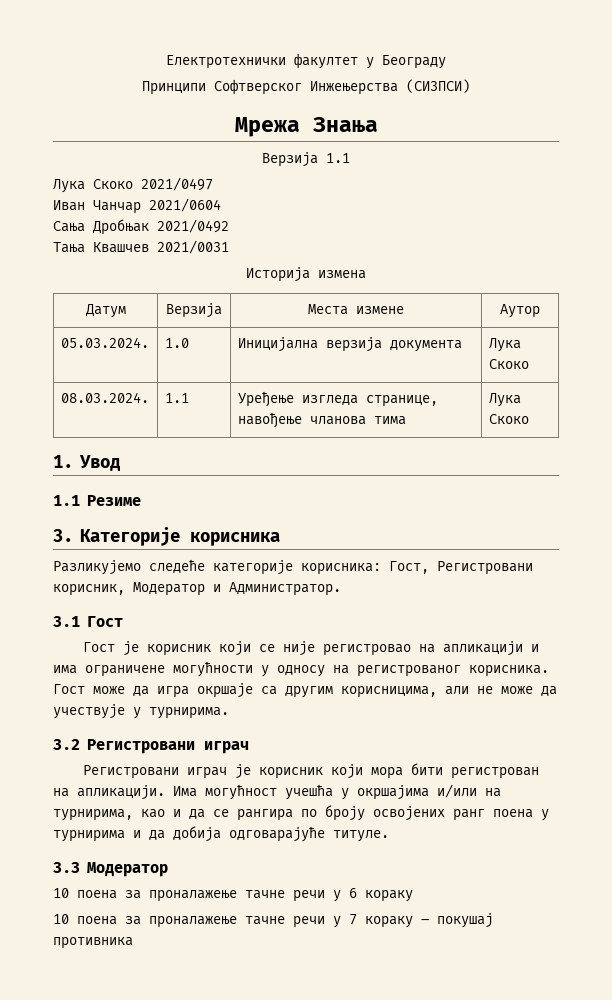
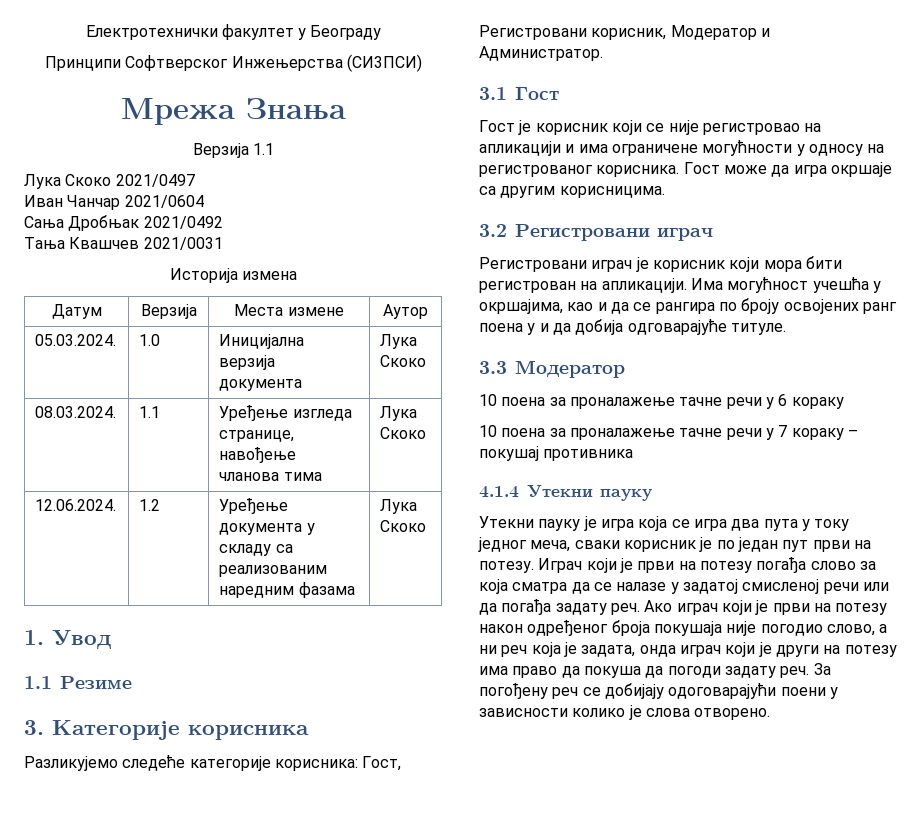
(529, 419) none -> [35,499,117,511] [139,499,161,511] [219,498,289,514] [219,523,315,535] [219,544,293,556] [219,565,328,577] [219,582,355,598] [380,499,418,514] [380,520,427,532] // 12.06.2024. | 1.2 | Уређење документа у складу са реализованим наредним фазама | Лука Скоко
[341,686,557,698] [53,704,229,719] корисницима, али не може да учествује у турнирима. -> [559,186,665,198] корисницима.
[357,784,501,800] [53,809,133,821] окршајима и/или на турнирима, -> [479,299,563,314] окршајима,
[53,830,125,842] турнирима -> (536, 329) none
(133, 943) none -> [479,485,652,501] [479,516,850,531] [478,537,871,552] [479,557,876,573] [479,579,889,594] [479,599,888,615] [479,620,888,636] [479,642,897,657] [479,663,831,678] [479,683,838,699] [479,705,771,720] // 4.1.4 Утекни пауку // Утекни пауку је игра која се игра два пута у току једног меча, сваки корисник је по један пут први на потезу. Играч који је први на потезу погађа слово за која сматра да се налазе у задатој смисленој речи или да погађа задату реч. Ако играч који је први на потезу након одређеног броја покушаја није погодио слово, а ни реч која је задата, онда играч који је други на потезу има право да покуша да погоди задату реч. За погођену реч се добијају одоговарајући поени у зависности колико је слова отворено.

